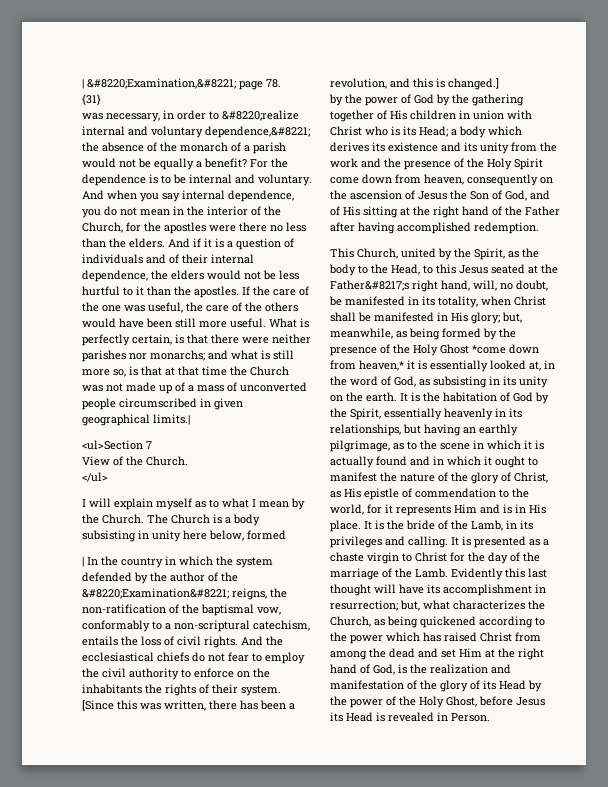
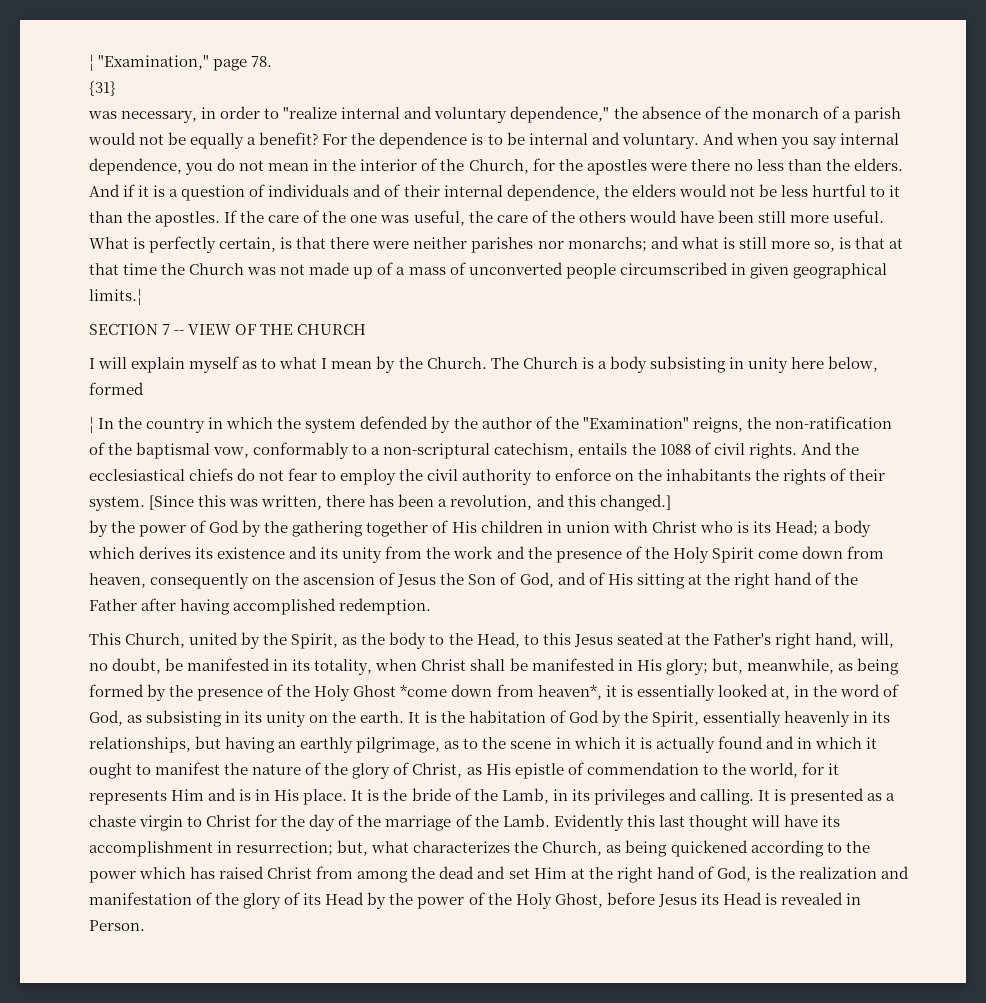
[82,78,236,89] | &#8220;Examination,&#8221; -> [89,54,210,71] ¦ "Examination,"
[222,110,299,121] &#8220;realize -> [283,107,338,119] "realize
[205,126,310,138] dependence,&#8221; -> [510,106,610,123] dependence,"
[153,414,190,425] [82,440,143,450] limits.| // <ul>Section -> [89,288,142,305] [89,324,158,335] limits.¦ // SECTION
[82,456,188,466] [82,472,108,482] // View of the Church. // </ul> -> [174,324,367,335] -- VIEW OF THE CHURCH
[82,557,84,567] | -> [89,416,94,433] ¦
[82,588,229,599] &#8220;Examination&#8221; -> [582,417,689,429] "Examination"
[141,636,161,646] loss -> [659,444,691,455] 1088
[436,78,445,88] is -> (596, 501) none
[330,280,409,291] Father&#8217;s -> [712,633,771,645] Father's
[359,360,404,371] heaven,* -> [537,684,602,700] heaven*,

